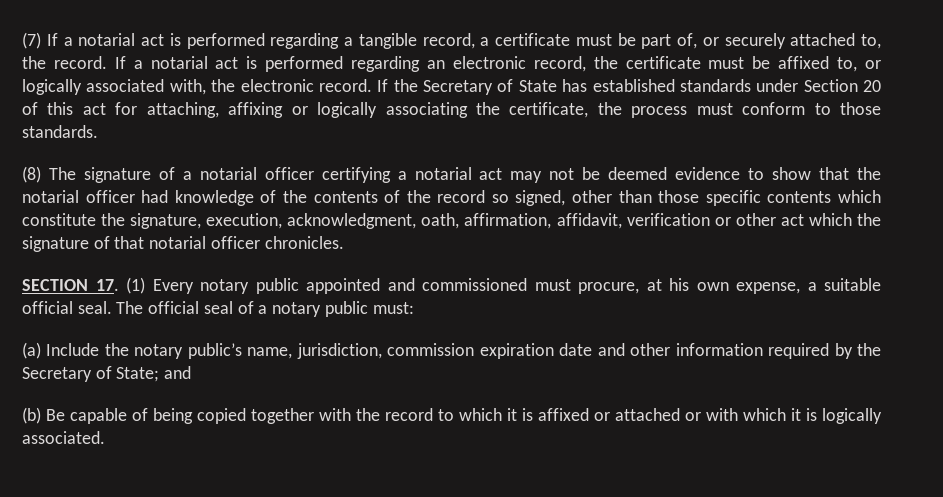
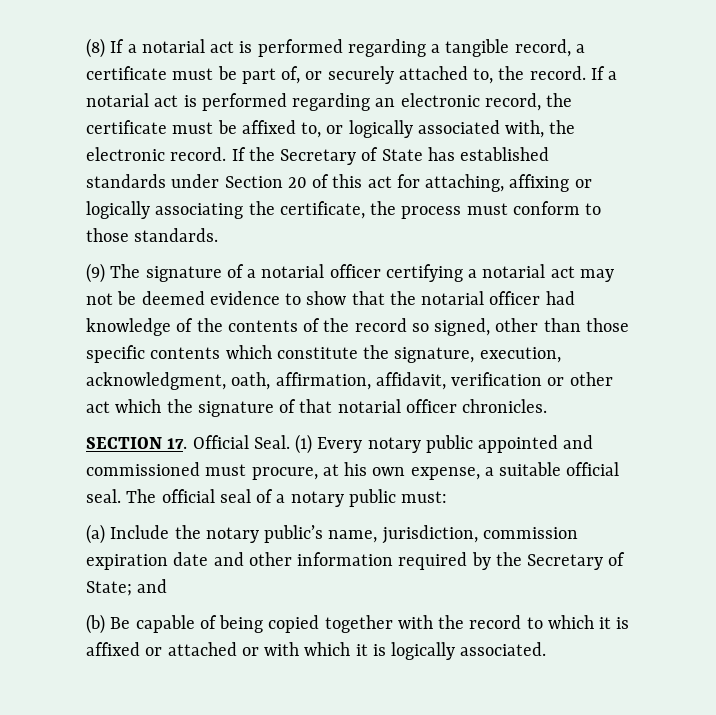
[22,32,41,49] (7) -> [86,38,105,58] (8)
[22,166,41,183] (8) -> [86,263,105,283] (9)
(119, 285) none -> [192,435,290,449] Official Seal.

